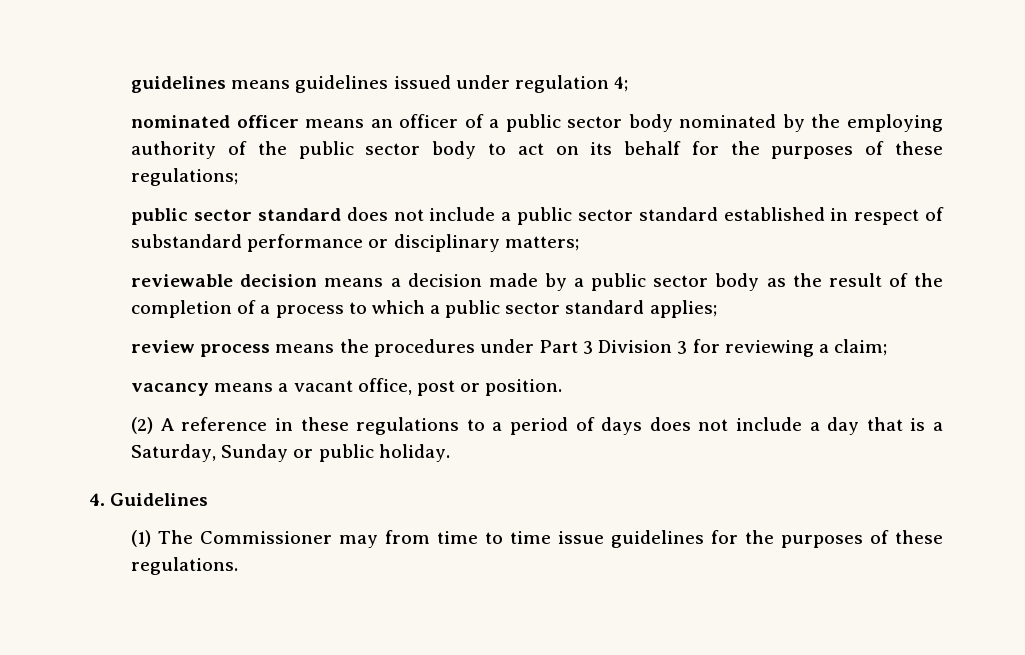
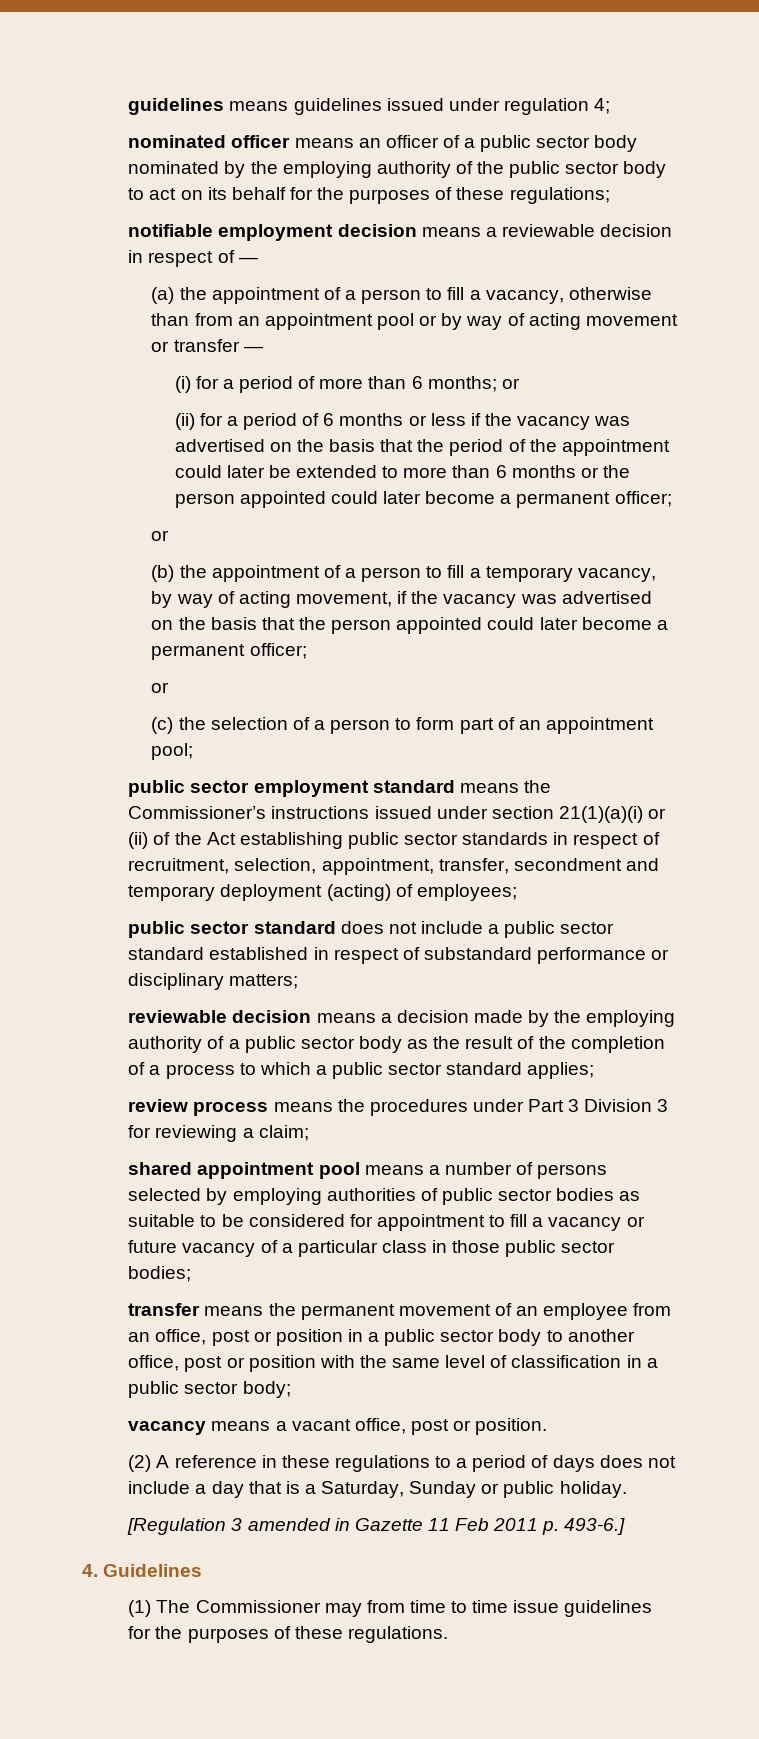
(239, 177) none -> [128,224,673,241] [128,250,258,267] [151,287,652,304] [151,313,678,330] [151,339,263,352] [174,376,520,393] [174,413,631,430] [174,439,670,456] [174,465,630,478] [174,491,672,508] [151,530,170,541] [151,565,656,582] [151,591,652,608] [151,617,668,634] [151,643,307,660] [151,682,170,693] [151,717,654,734] [151,743,194,760] [128,780,551,797] [128,806,667,823] [128,832,660,849] [128,858,659,875] [128,884,517,901] // notifiable employment decision means a reviewable decision in respect of — // (a) the appointment of a person to fill a vacancy, otherwise than from an appointment pool or by way of acting movement or transfer — // (i) for a period of more than 6 months; or // (ii) for a period of 6 months or less if the vacancy was advertised on the basis that the period of the appointment could later be extended to more than 6 months or the person appointed could later become a permanent officer; // or // (b) the appointment of a person to fill a temporary vacancy, by way of acting movement, if the vacancy was advertised on the basis that the person appointed could later become a permanent officer; // or // (c) the selection of a person to form part of an appointment pool; // public sector employment standard means the Commissioner’s instructions issued under section 21(1)(a)(i) or (ii) of the Act establishing public sector standards in respect of recruitment, selection, appointment, transfer, secondment and temporary deployment (acting) of employees;
(567, 282) none -> [554,1010,676,1027] [128,1036,225,1053] the employing authority of
(887, 347) none -> [128,1162,608,1179] [128,1188,641,1205] [128,1214,645,1231] [128,1240,616,1257] [128,1266,192,1282] [128,1303,672,1320] [128,1329,635,1346] [128,1355,658,1372] [128,1381,291,1398] // shared appointment pool means a number of persons selected by employing authorities of public sector bodies as suitable to be considered for appointment to fill a vacancy or future vacancy of a particular class in those public sector bodies; // transfer means the permanent movement of an employee from an office, post or position in a public sector body to another office, post or position with the same level of classification in a public sector body;
(450, 453) none -> [127,1518,626,1535] // [Regulation 3 amended in Gazette 11 Feb 2011 p. 493-6.]

